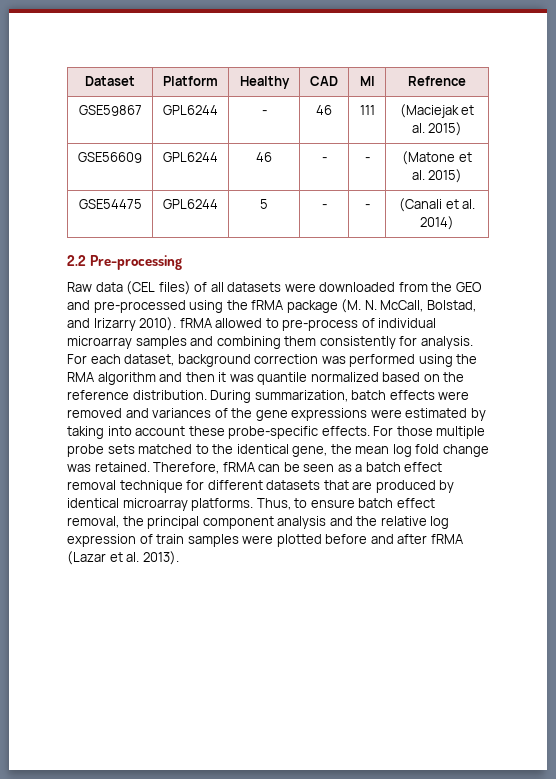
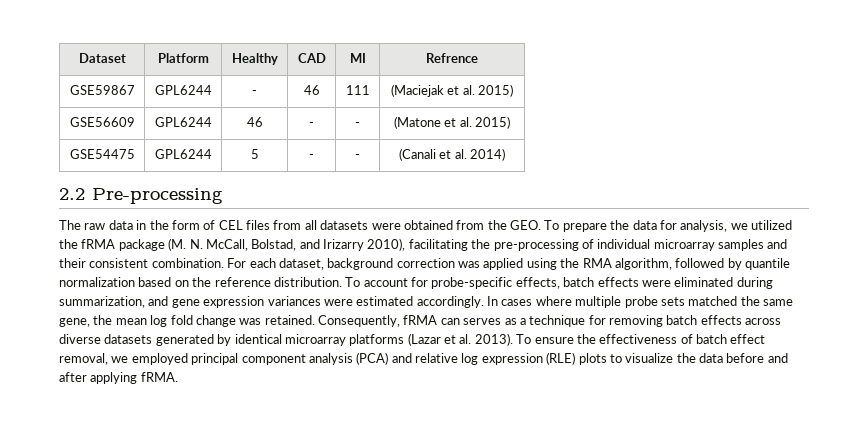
[67,281,208,295] Raw data (CEL files) of -> [59,220,302,230] The raw data in the form of CEL files from
[319,282,396,292] downloaded -> [403,220,453,230] obtained
[455,282,482,292] [67,300,224,313] GEO and pre-processed using -> [510,220,792,232] GEO. To prepare the data for analysis, we utilized
[139,317,359,331] 2010). fRMA allowed to pre-process -> [367,238,579,251] 2010), facilitating the pre-processing
[216,336,473,349] combining them consistently for analysis. -> [59,258,224,268] their consistent combination.
[349,354,416,367] performed -> [483,258,524,270] applied
[97,372,379,385] algorithm and then it was quantile normalized -> [614,258,790,270] [59,277,135,287] algorithm, followed by quantile normalization
[210,390,470,403] [67,408,486,421] [67,426,433,439] During summarization, batch effects were removed and variances of the gene expressions were estimated by taking into account these probe-specific effects. For those -> [345,277,773,289] [59,296,572,308] To account for probe-specific effects, batch effects were eliminated during summarization, and gene expression variances were estimated accordingly. In cases where
[195,444,289,454] to the identical -> [740,296,793,306] the same
[153,462,220,474] Therefore, -> [318,315,400,327] Consequently,
[283,462,443,472] [67,480,455,493] [67,498,435,511] [67,516,450,529] [67,534,463,547] [67,551,179,565] be seen as a batch effect removal technique for different datasets that are produced by identical microarray platforms. Thus, to ensure batch effect removal, the principal component analysis and the relative log expression of train samples were plotted before and after fRMA (Lazar et al. 2013). -> [463,315,782,327] [59,333,766,346] [59,352,788,365] [59,372,178,384] serves as a technique for removing batch effects across diverse datasets generated by identical microarray platforms (Lazar et al. 2013). To ensure the effectiveness of batch effect removal, we employed principal component analysis (PCA) and relative log expression (RLE) plots to visualize the data before and after applying fRMA.

